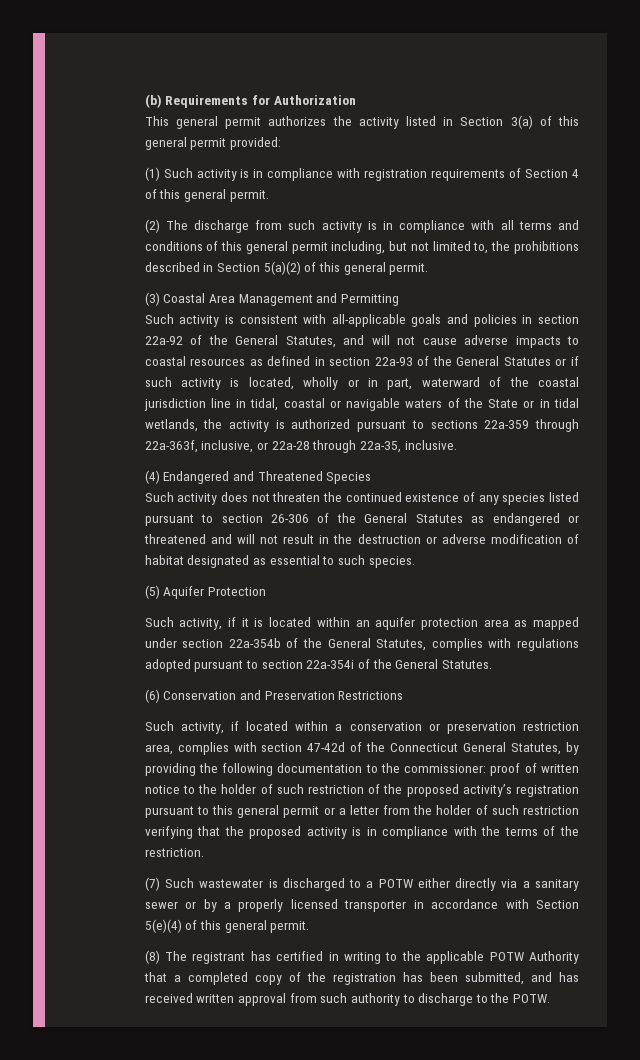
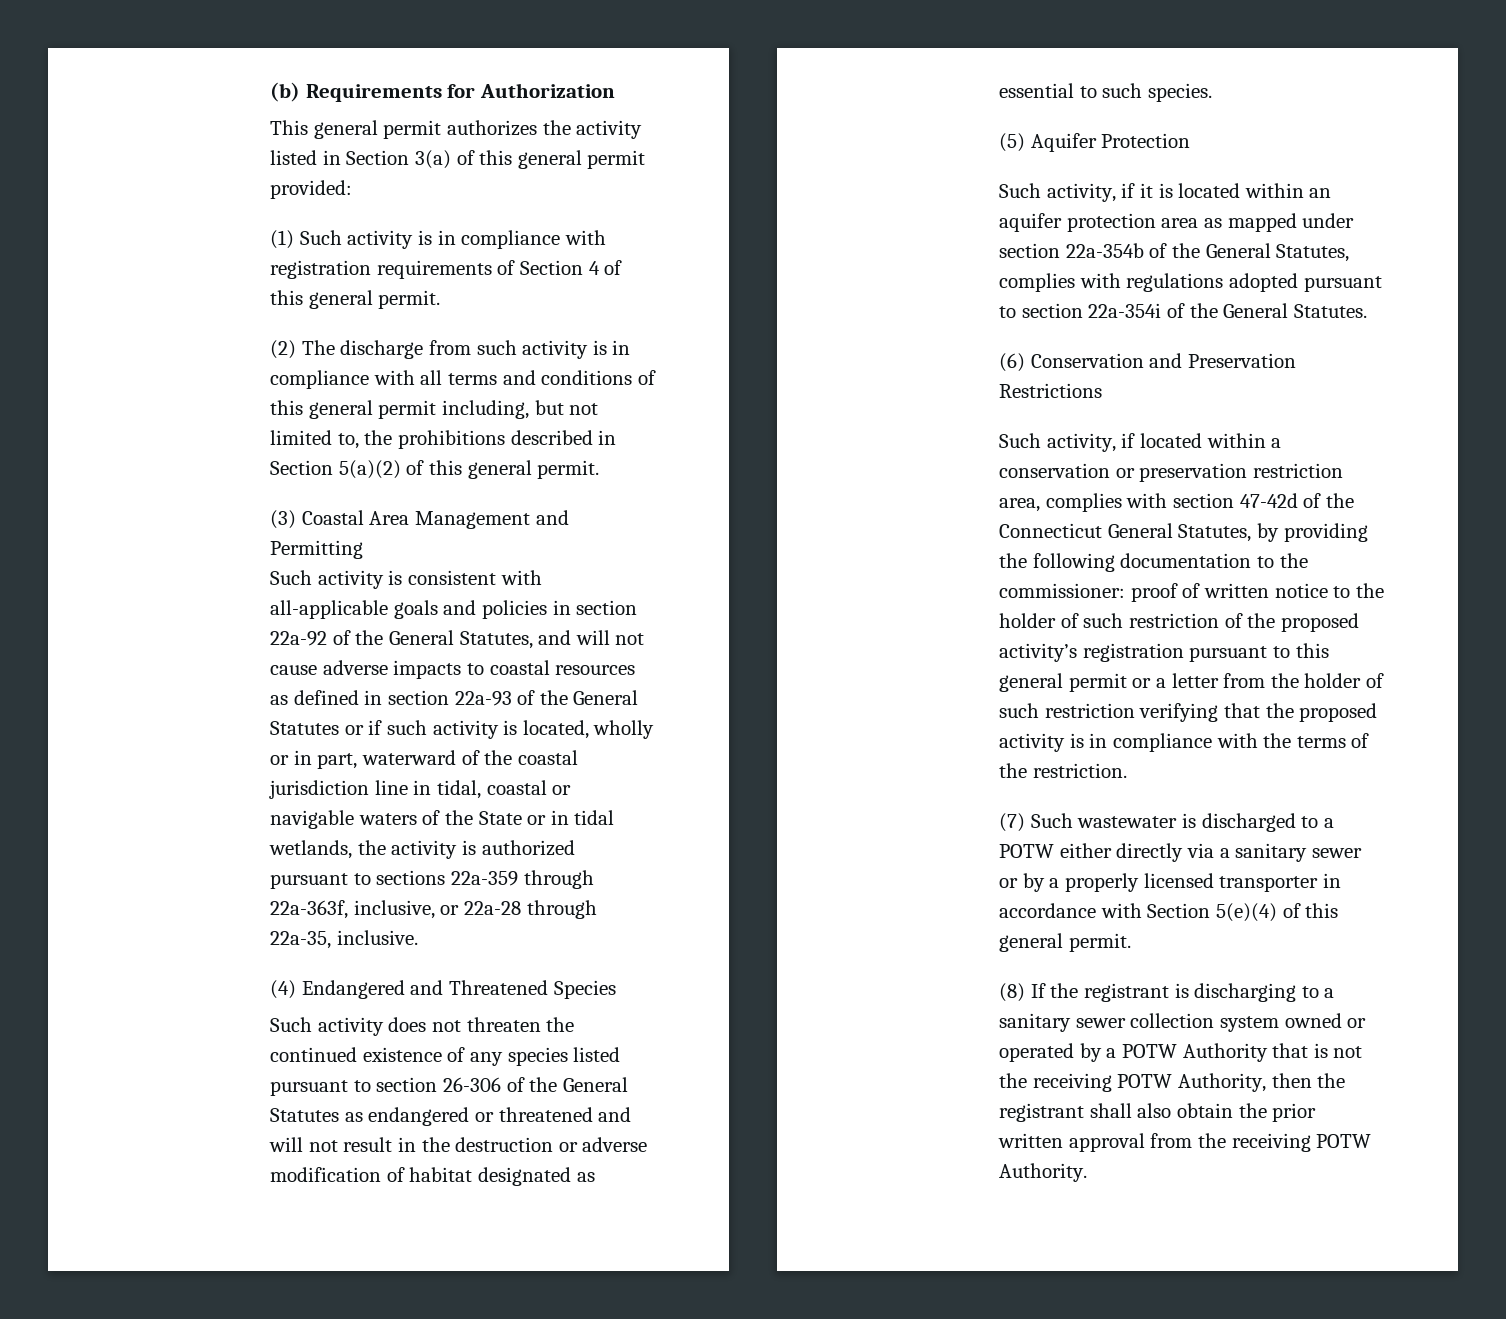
[165,951,580,964] [143,972,579,985] [144,993,551,1006] The registrant has certified in writing to the applicable POTW Authority that a completed copy of the registration has been submitted, and has received written approval from such authority to discharge to the POTW. -> [1030,983,1335,1002] [999,1013,1367,1032] [999,1043,1363,1062] [999,1073,1346,1092] [999,1103,1317,1122] [998,1133,1372,1152] [999,1163,1088,1182] If the registrant is discharging to a sanitary sewer collection system owned or operated by a POTW Authority that is not the receiving POTW Authority, then the registrant shall also obtain the prior written approval from the receiving POTW Authority.

